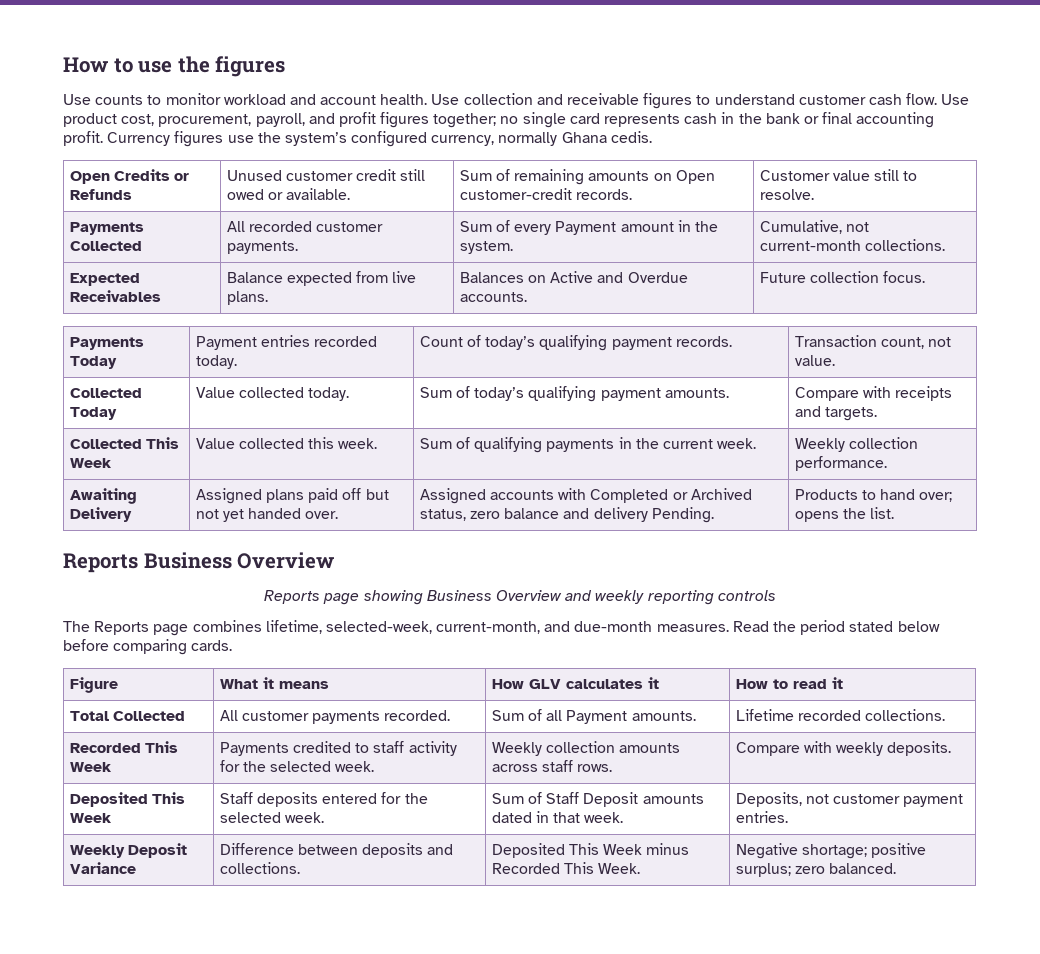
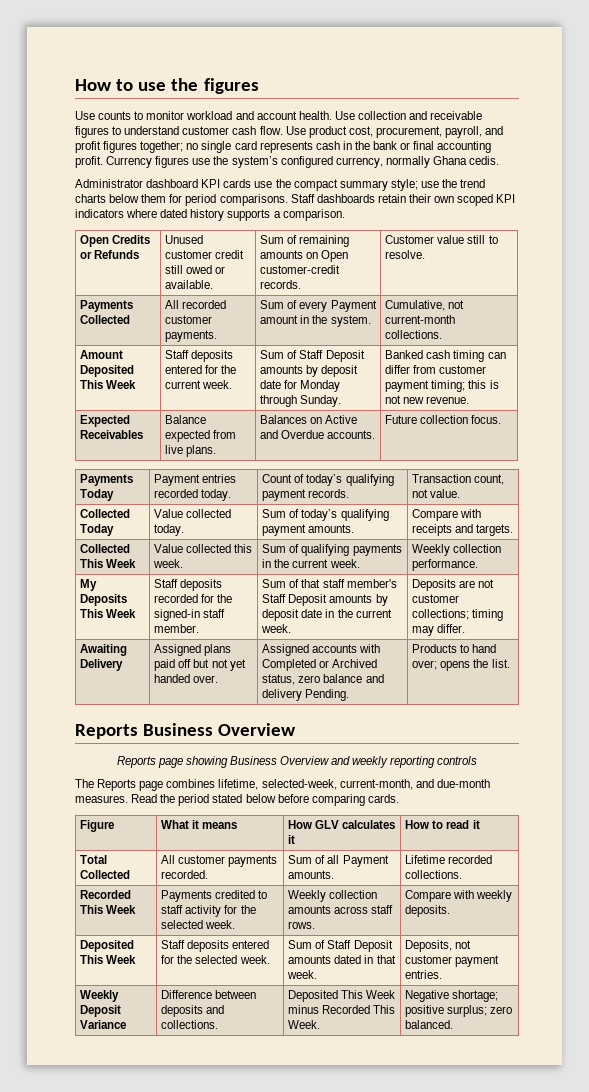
(652, 137) none -> [75,179,486,191] [75,194,516,206] [75,209,345,221] // Administrator dashboard KPI cards use the compact summary style; use the trend charts below them for period comparisons. Staff dashboards retain their own scoped KPI indicators where dated history supports a comparison.
(946, 245) none -> [80,350,124,359] [80,365,135,377] [80,380,137,389] [165,350,234,362] [165,365,237,374] [165,380,233,389] [260,350,365,362] [260,365,359,377] [260,380,341,392] [260,395,342,407] [385,350,506,362] [385,365,487,374] [385,380,499,392] [385,395,470,404] // Amount Deposited This Week | Staff deposits entered for the current week. | Sum of Staff Deposit amounts by deposit date for Monday through Sunday. | Banked cash timing can differ from customer payment timing; this is not new revenue.
(887, 463) none -> [80,579,98,591] [80,594,128,606] [80,609,137,618] [154,579,223,591] [154,594,233,603] [154,609,226,621] [154,624,200,633] [262,579,397,588] [262,594,388,606] [262,609,392,621] [261,624,292,633] [412,579,495,591] [412,594,460,603] [412,609,504,621] [412,624,466,636] // My Deposits This Week | Staff deposits recorded for the signed-in staff member. | Sum of that staff member's Staff Deposit amounts by deposit date in the current week. | Deposits are not customer collections; timing may differ.

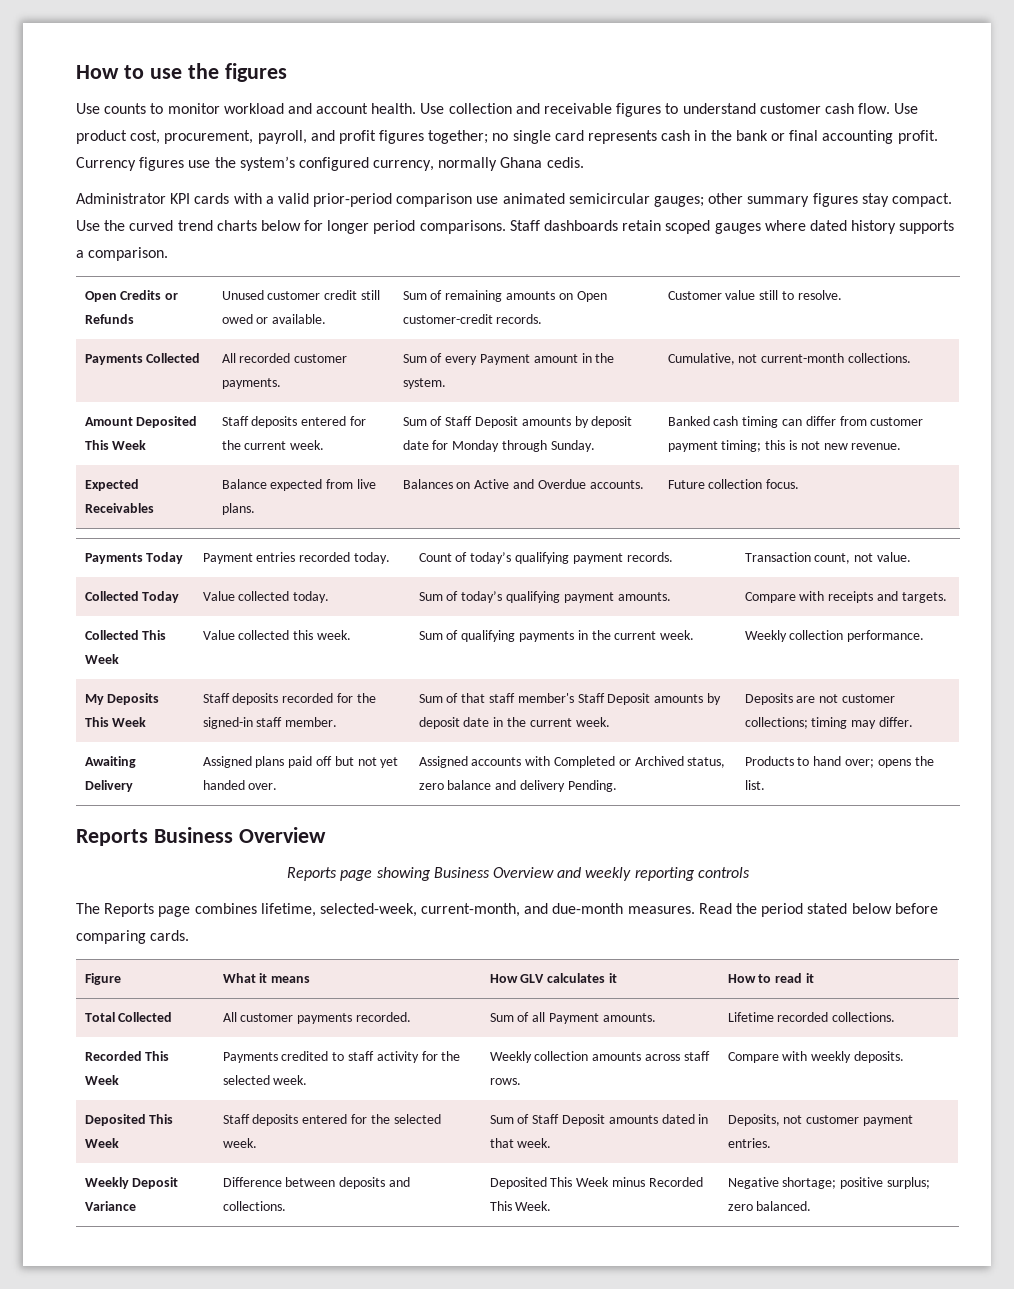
[146,179,199,188] dashboard -> (166, 198) none
[254,179,458,191] use the compact summary style; use the -> [233,193,952,207] [76,220,174,231] with a valid prior-period comparison use animated semicircular gauges; other summary figures stay compact. Use the curved
[141,194,183,203] them for -> [304,220,370,234] for longer
[408,194,516,206] [75,209,124,218] their own scoped KPI indicators -> [665,220,761,234] scoped gauges

